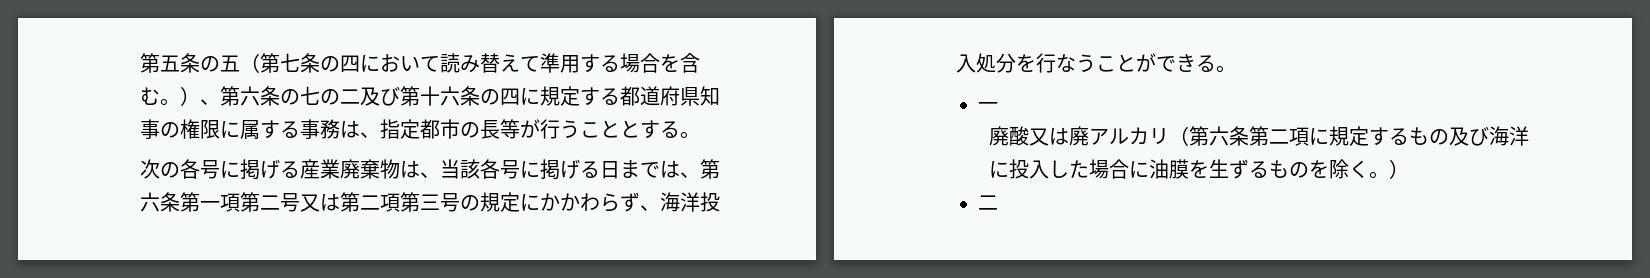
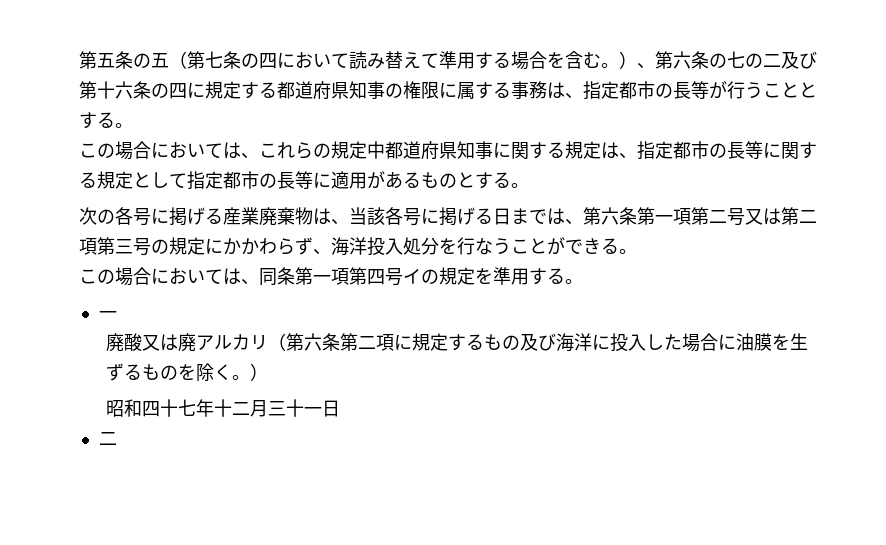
(700, 135) none -> [78,141,817,160] [78,171,529,190] // この場合においては、これらの規定中都道府県知事に関する規定は、指定都市の長等に関する規定として指定都市の長等に適用があるものとする。
(1236, 69) none -> [78,267,583,286] // この場合においては、同条第一項第四号イの規定を準用する。
(1409, 169) none -> [105,399,340,417] // 昭和四十七年十二月三十一日

